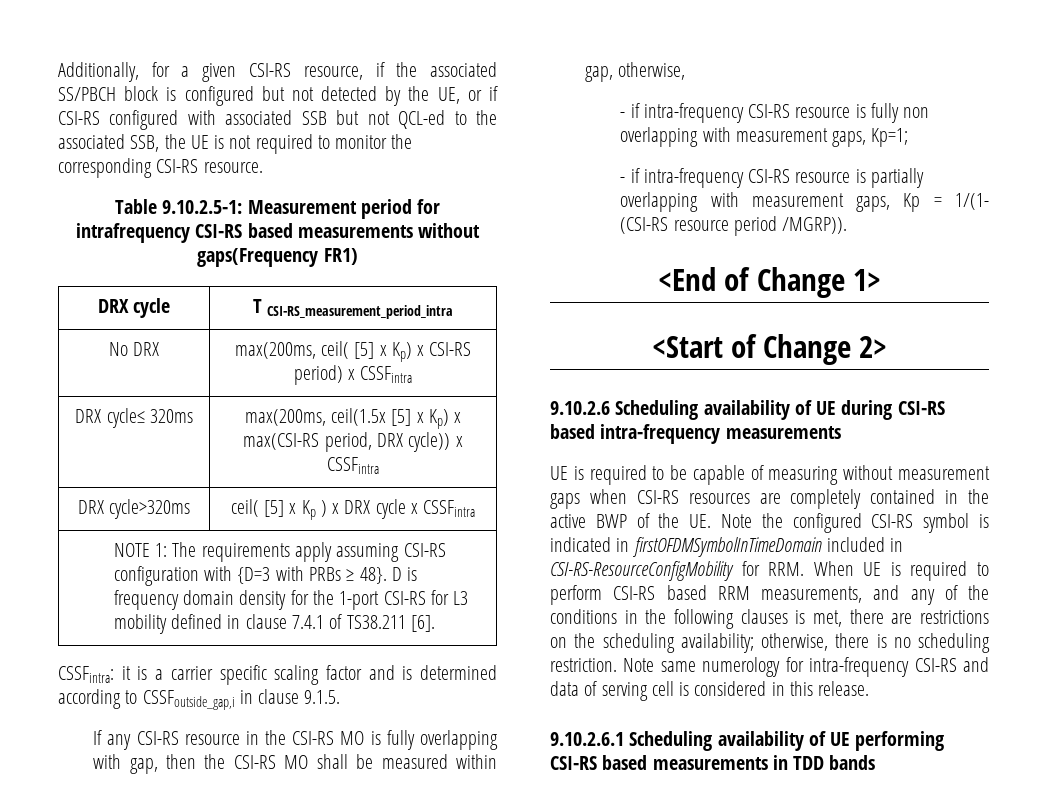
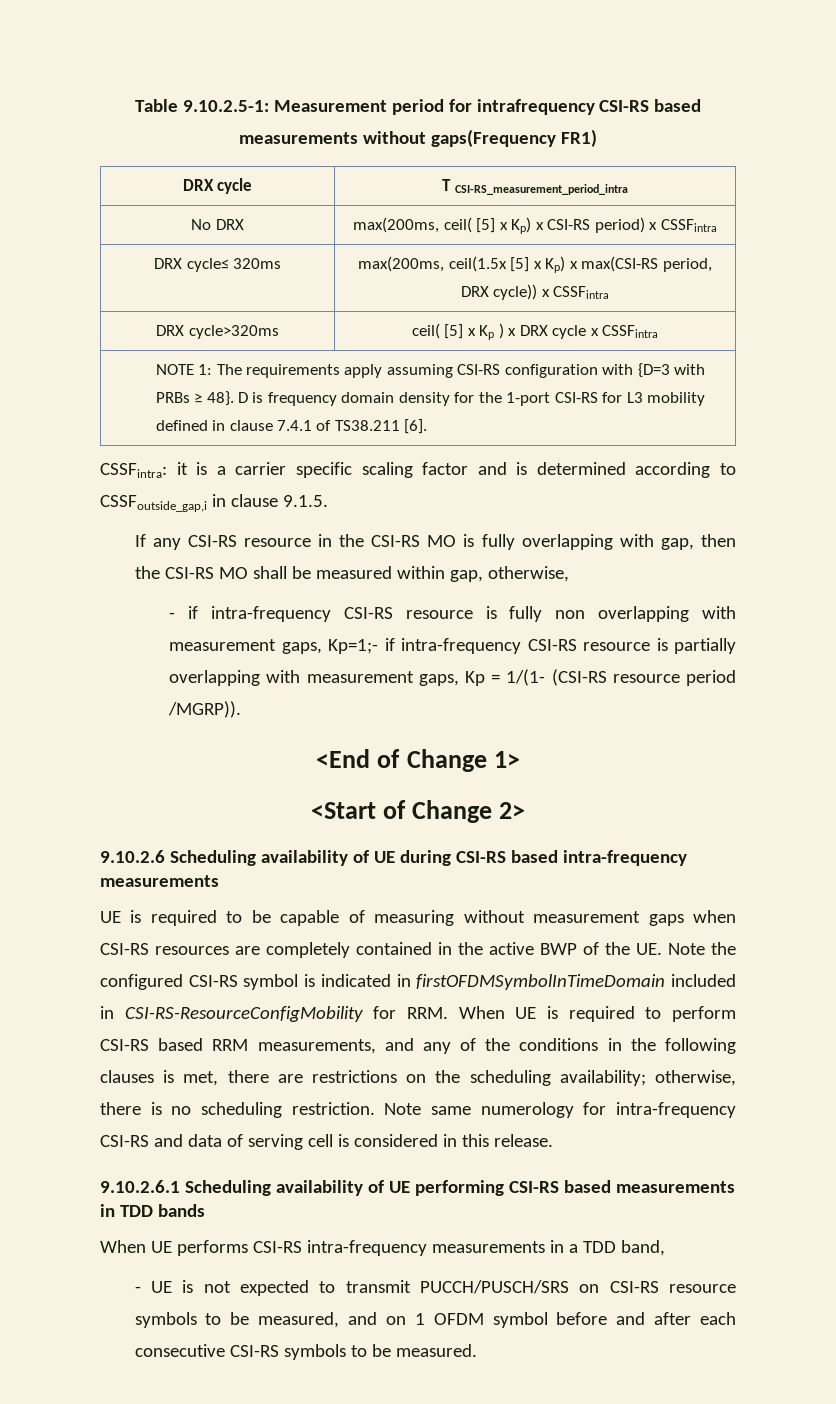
[58,62,497,82] [58,86,499,106] [58,110,498,130] [58,134,413,154] [58,158,263,178] Additionally, for a given CSI-RS resource, if the associated SS/PBCH block is configured but not detected by the UE, or if CSI-RS configured with associated SSB but not QCL-ed to the associated SSB, the UE is not required to monitor the corresponding CSI-RS resource. // -> (134, 105) none
[871,128,909,147] [620,177,626,183] Kp=1; // - -> [328,639,379,654] Kp=1;-
(876, 762) none -> [100,1240,665,1256] [134,1280,736,1296] [134,1312,736,1328] [134,1344,477,1360] // When UE performs CSI-RS intra-frequency measurements in a TDD band, // - UE is not expected to transmit PUCCH/PUSCH/SRS on CSI-RS resource symbols to be measured, and on 1 OFDM symbol before and after each consecutive CSI-RS symbols to be measured.

